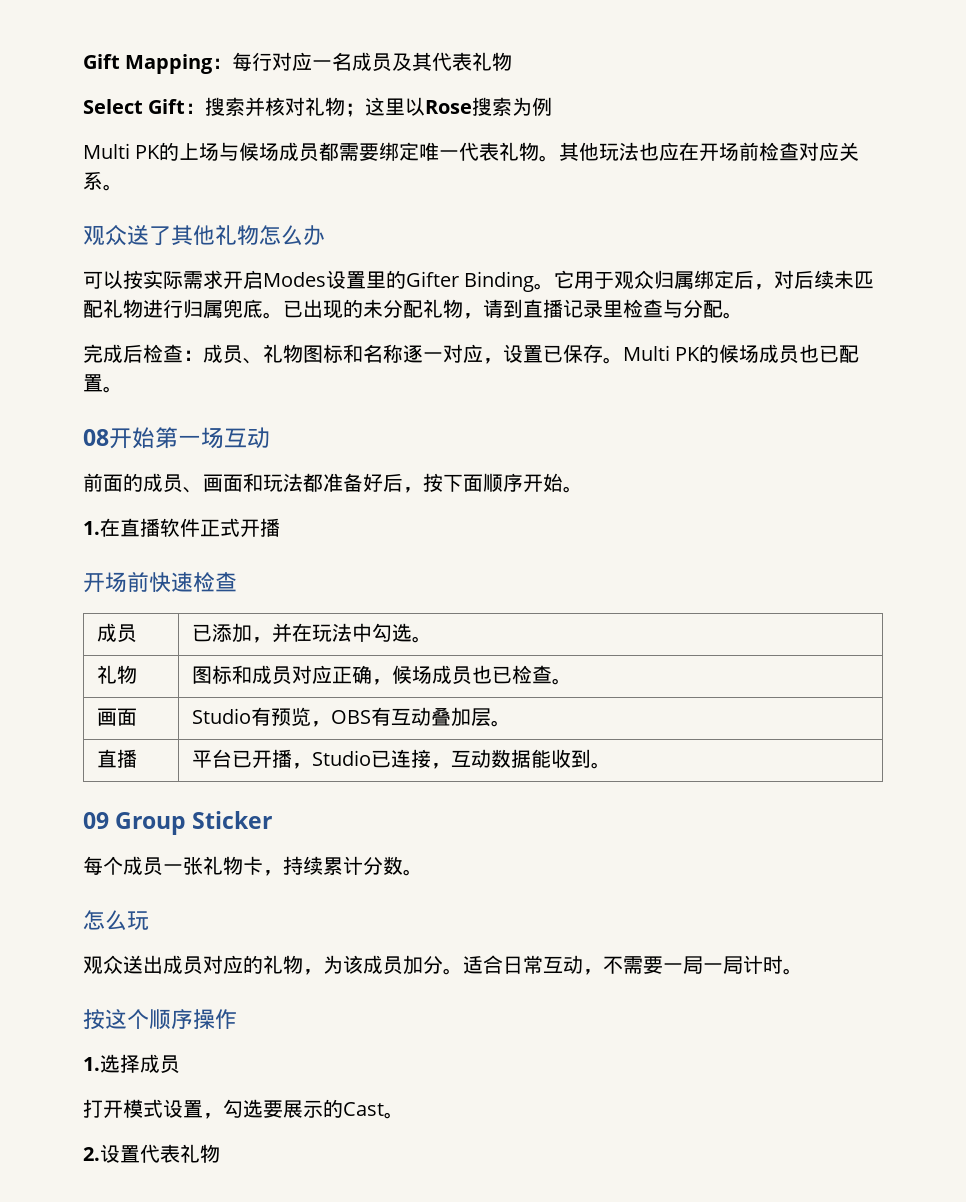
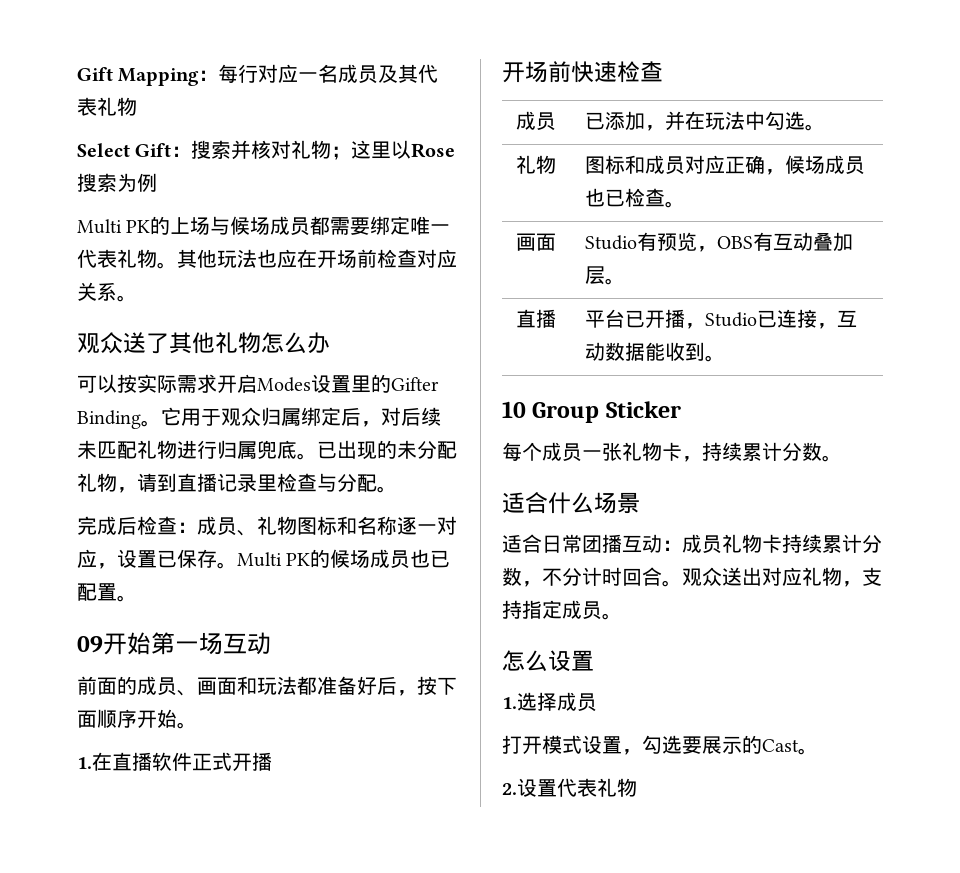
[83,429,109,446] 08 -> [77,636,103,653] 09
[83,812,109,829] 09 -> [502,401,526,418] 10
[83,910,149,930] [83,955,803,975] [83,1009,237,1030] 怎么玩 // 观众送出成员对应的礼物，为该成员加分。适合日常互动，不需要一局一局计时。 // 按这个顺序操作 -> [502,492,640,514] [502,534,882,554] [502,567,882,587] [502,600,622,620] [502,650,594,672] 适合什么场景 // 适合日常团播互动：成员礼物卡持续累计分数，不分计时回合。观众送出对应礼物，支持指定成员。 // 怎么设置

